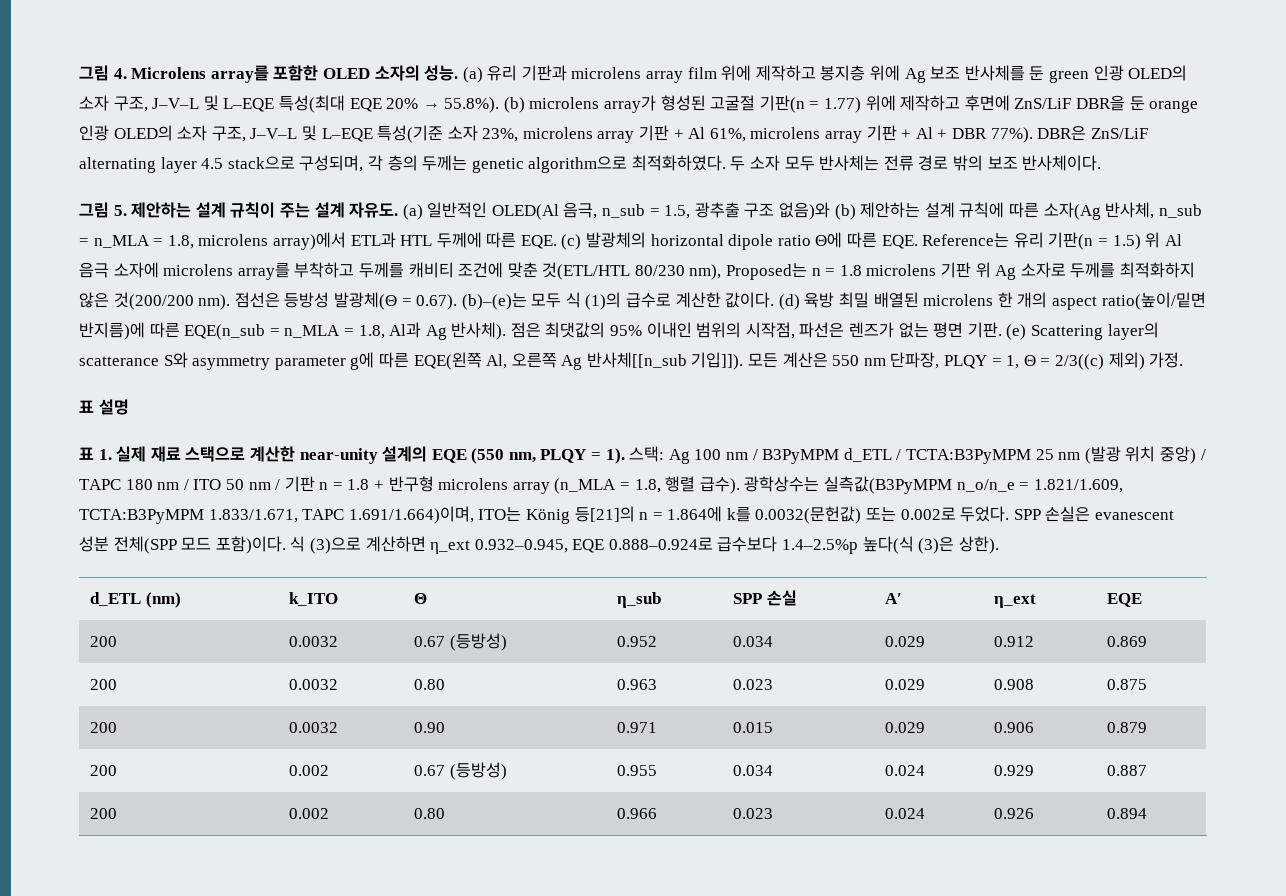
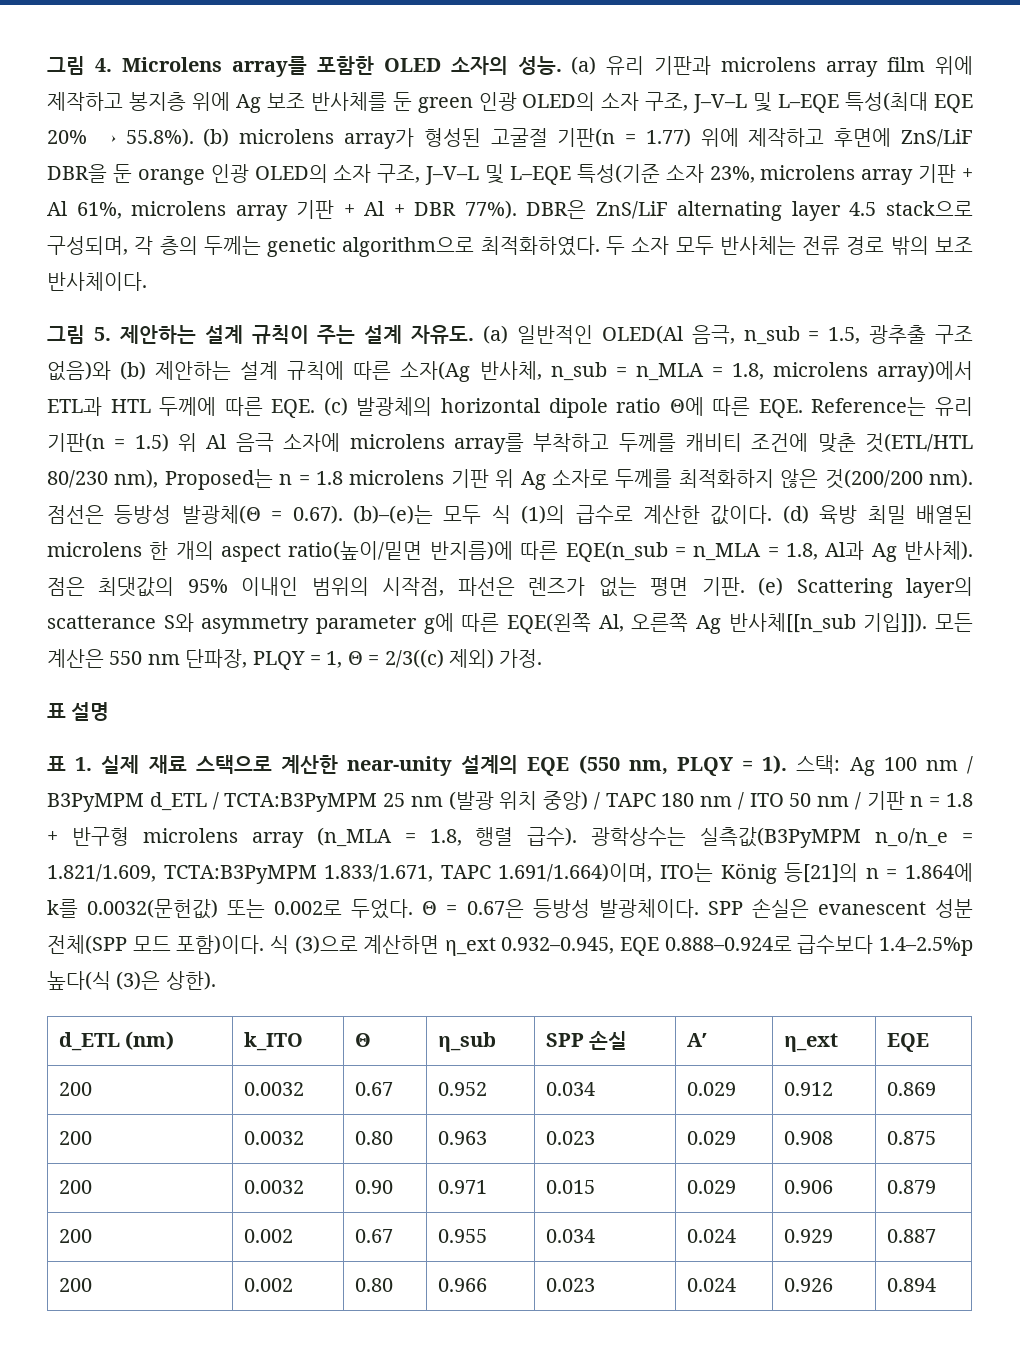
(1010, 514) none -> [422,899,699,918] Θ = 0.67은 등방성 발광체이다.
[449,633,507,651] (등방성) -> (393, 1089) none
[449,762,507,780] (등방성) -> (393, 1236) none

